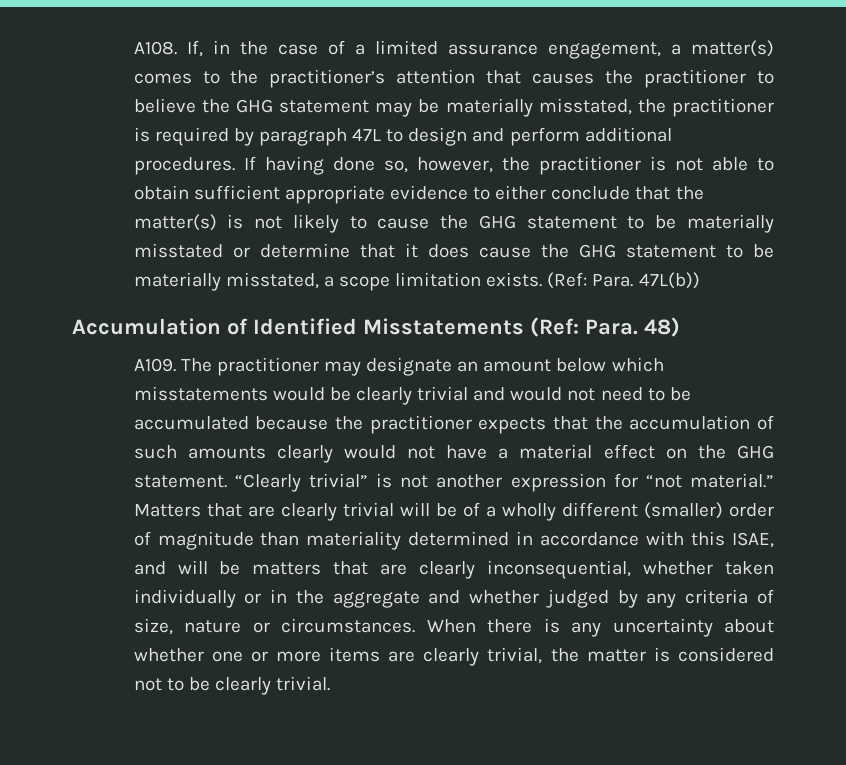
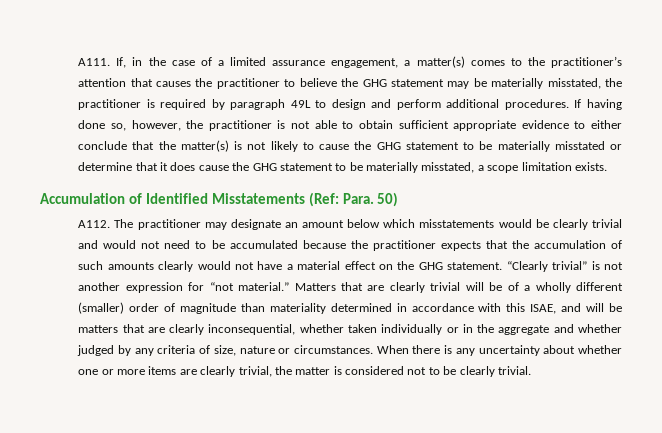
[133,41,177,55] A108. -> [78,58,111,66] A111.
[352,128,382,141] 47L -> [290,100,311,108] 49L
[547,272,700,289] (Ref: Para. 47L(b)) -> (607, 166) none
[644,317,680,337] [133,358,176,372] 48) // A109. -> [377,192,399,207] [78,220,111,228] 50) // A112.

